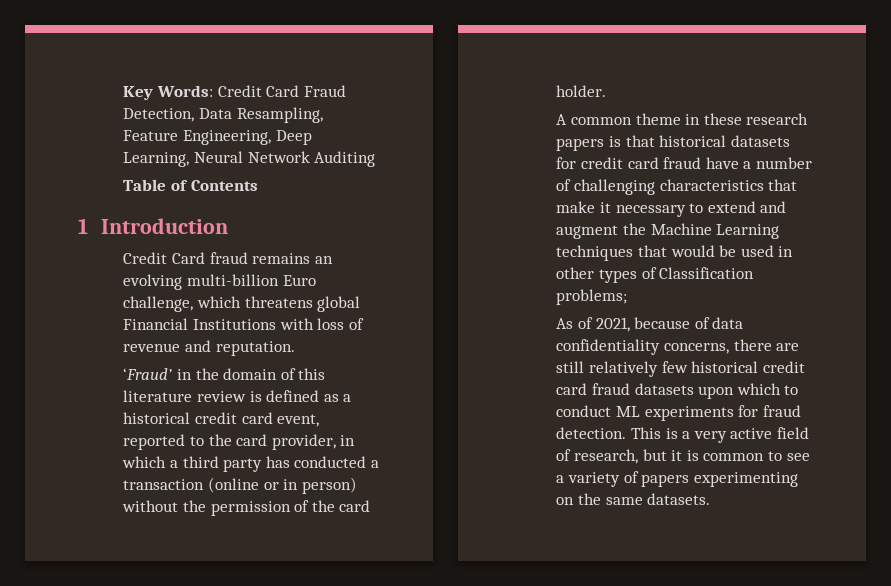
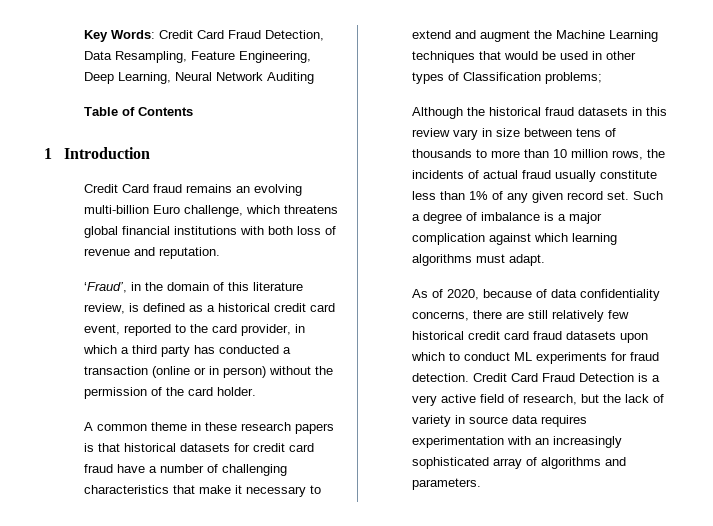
[123,318,314,330] Financial Institutions with -> [122,226,294,235] financial institutions with both
[123,368,173,380] ‘Fraud’ -> [84,282,128,293] ‘Fraud’,
[196,391,246,402] review -> [84,303,126,314] review,
(628, 297) none -> [412,107,668,119] [412,128,617,140] [412,149,666,160] [412,170,658,182] [412,191,664,203] [412,212,603,224] [412,233,618,245] [412,254,546,266] // Although the historical fraud datasets in this review vary in size between tens of thousands to more than 10 million rows, the incidents of actual fraud usually constitute less than 1% of any given record set. Such a degree of imbalance is a major complication against which learning algorithms must adapt.
[595,317,630,332] 2021, -> [447,289,480,300] 2020,
[630,427,661,439] This -> [473,373,635,382] Credit Card Fraud Detection
[671,450,810,461] [556,471,798,487] [556,493,711,505] it is common to see a variety of papers experimenting on the same datasets. -> [603,394,665,403] [412,415,588,427] [412,436,623,448] [412,457,627,469] [412,478,482,490] the lack of variety in source data requires experimentation with an increasingly sophisticated array of algorithms and parameters.

